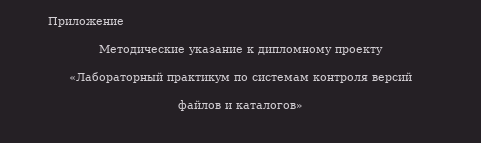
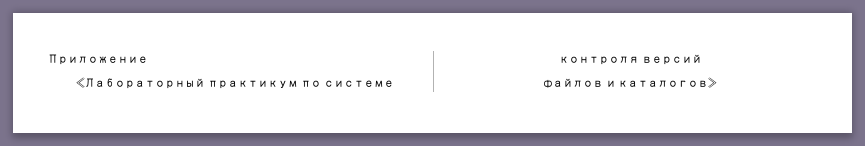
[99,45,383,55] // Методические указание к дипломному проекту -> (148, 59) none
[252,75,309,81] системам -> [323,80,394,87] системе

